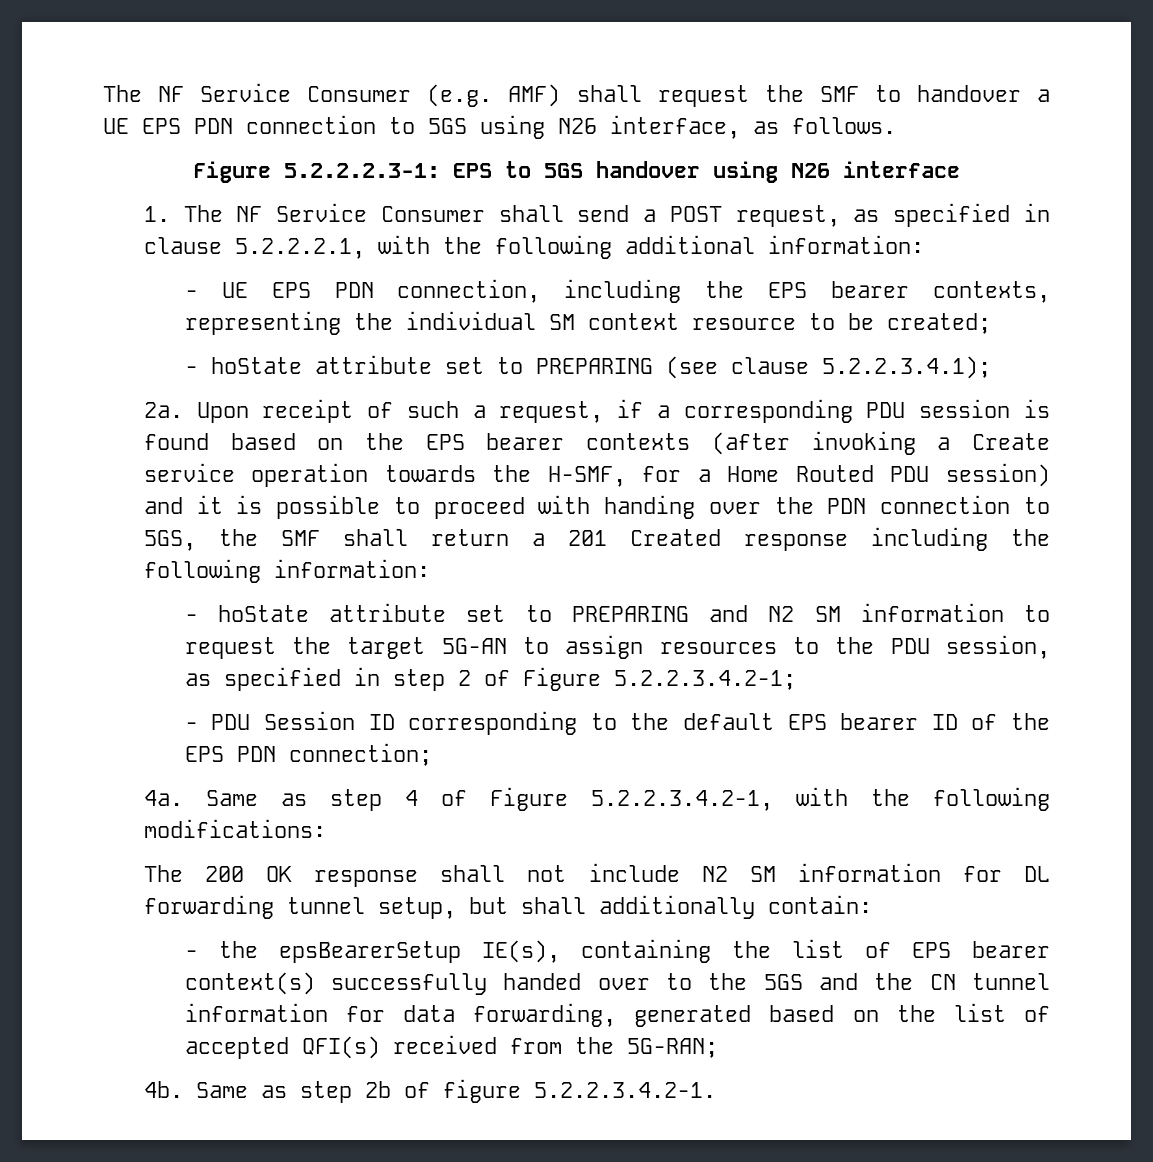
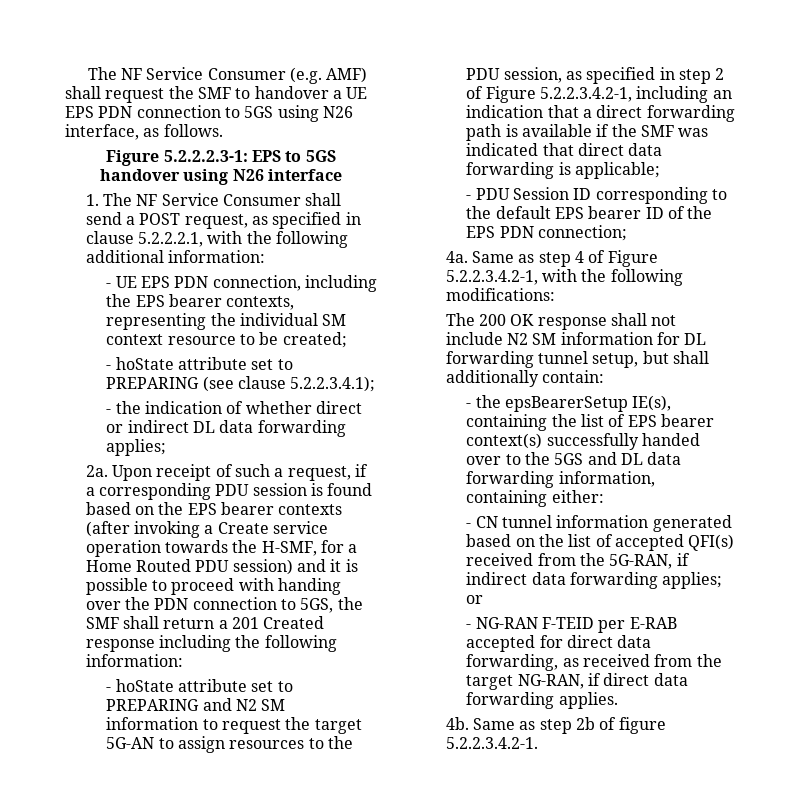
(991, 367) none -> [106,401,362,414] [106,420,346,437] [106,439,167,456] // - the indication of whether direct or indirect DL data forwarding applies;
[613,670,796,690] 5.2.2.3.4.2-1; -> [540,86,732,103] [466,105,735,122] [466,124,709,141] [466,143,663,156] [466,162,661,179] 5.2.2.3.4.2-1, including an indication that a direct forwarding path is available if the SMF was indicated that direct data forwarding is applicable;
[874,973,1050,990] [184,1003,617,1027] the CN tunnel information for data forwarding, -> [620,452,682,465] [466,471,655,488] [466,490,604,507] [466,515,649,528] DL data forwarding information, containing either: // - CN tunnel information
[626,1038,718,1058] 5G-RAN; -> [609,553,690,569] [466,572,723,589] [466,595,484,604] [466,617,677,633] [466,635,652,652] [466,654,722,671] [466,673,688,690] [466,692,618,709] 5G-RAN, if indirect data forwarding applies; or // - NG-RAN F-TEID per E-RAB accepted for direct data forwarding, as received from the target NG-RAN, if direct data forwarding applies.

